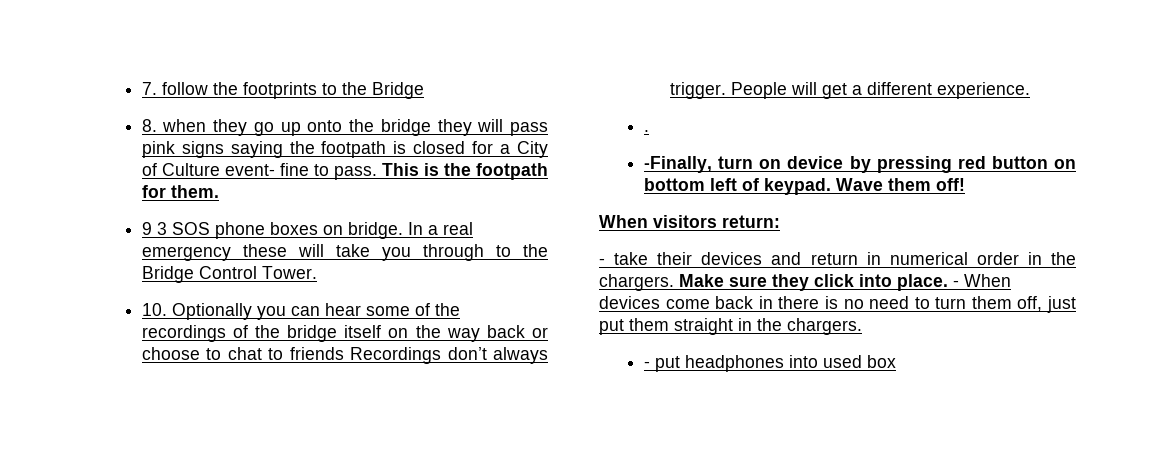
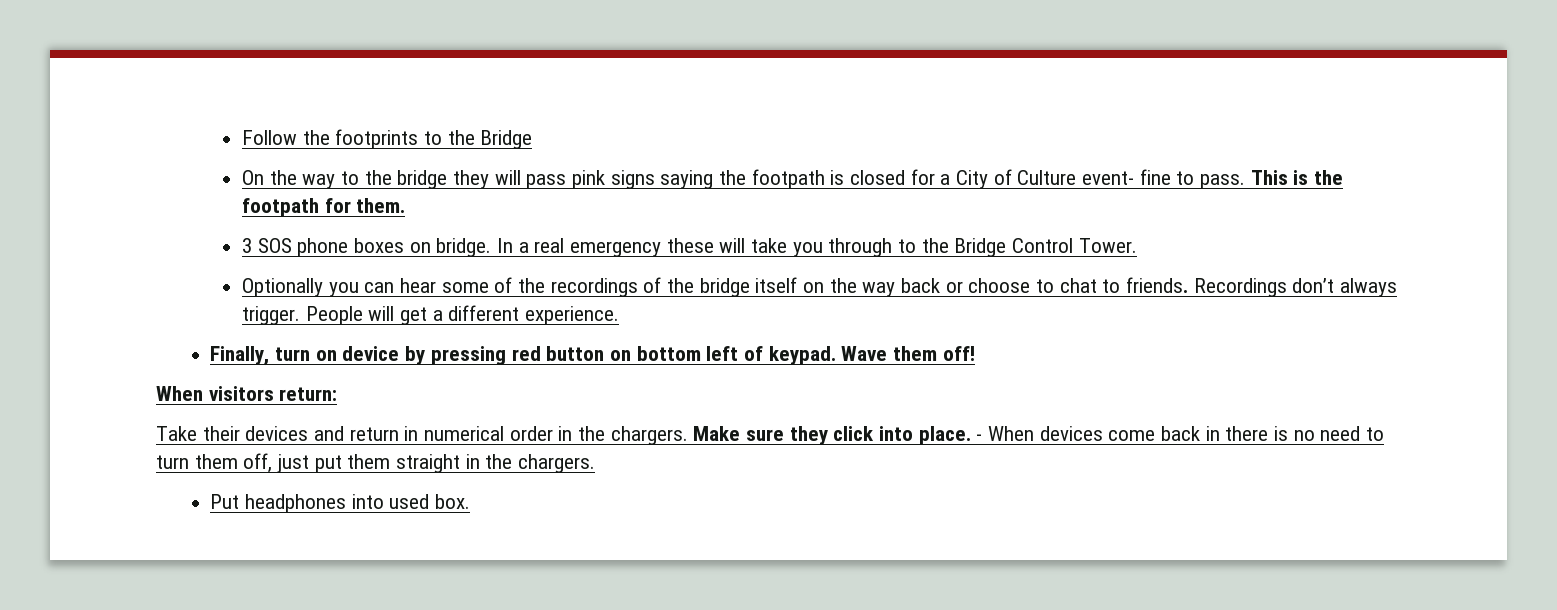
[141,82,208,95] 7. follow -> [241,130,297,145] Follow
[141,119,343,136] 8. when they go up onto -> [241,170,359,189] On the way to
[141,222,152,235] 9 -> (406, 205) none
[141,303,167,316] 10. -> (1137, 245) none
[289,347,344,360] friends -> [1125,277,1188,293] friends.
[643,130,649,132] [643,156,712,173] . // -Finally, -> [210,346,270,366] Finally,
[599,252,649,265] - take -> [156,426,197,441] Take
[643,356,680,372] - put -> [210,494,240,509] Put
[866,355,896,368] box -> [435,494,471,509] box.

